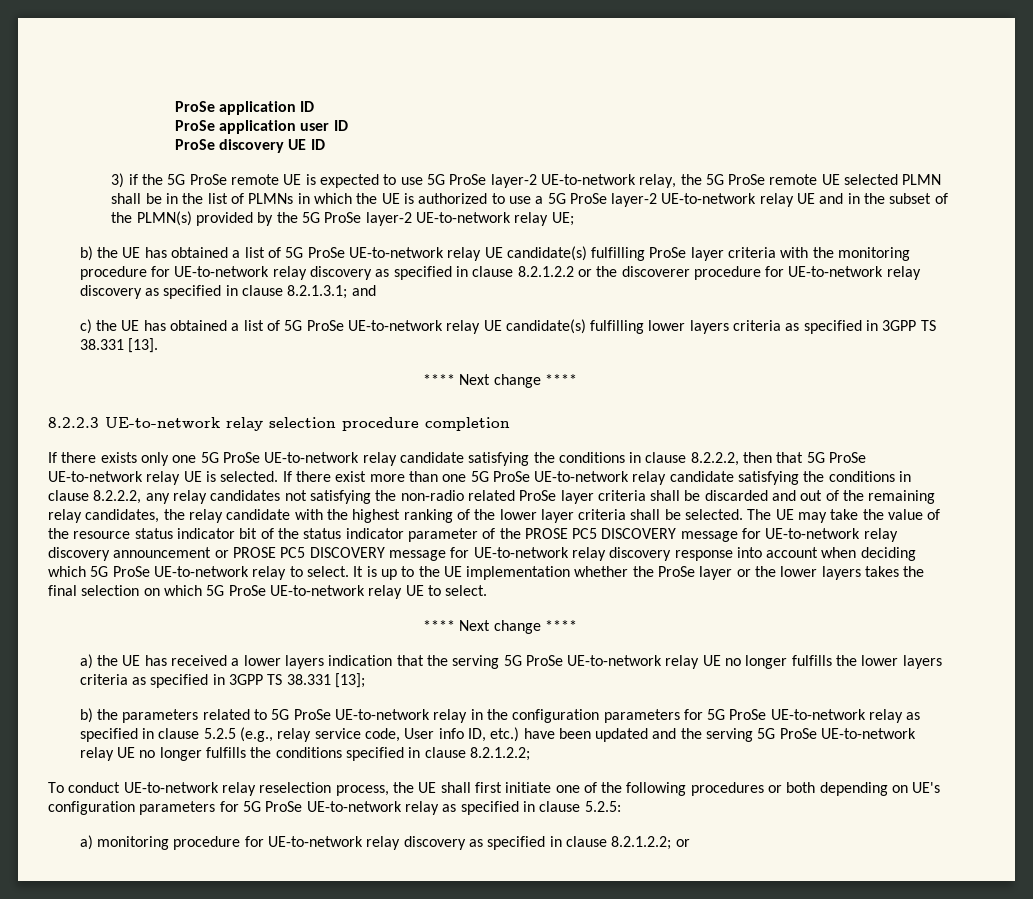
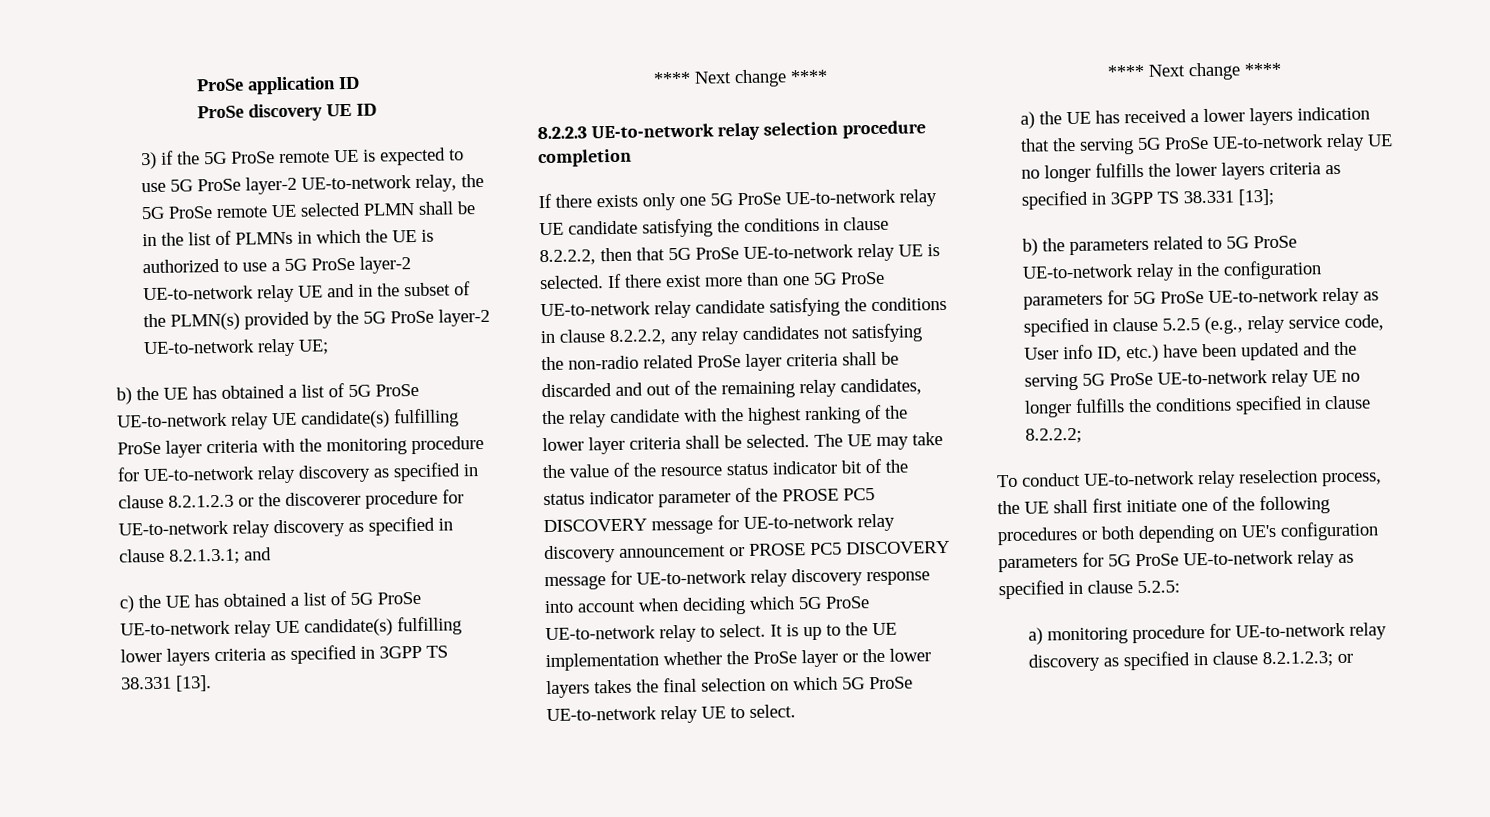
[174,120,348,134] // ProSe application user ID -> (361, 83) none
[517,266,574,277] 8.2.1.2.2 -> [167,494,234,508] 8.2.1.2.3
(397, 459) none -> [539,222,564,236] UE
[469,747,530,761] 8.2.1.2.2; -> [1024,427,1082,444] 8.2.2.2;
[611,836,672,850] 8.2.1.2.2; -> [1261,651,1333,668] 8.2.1.2.3;

